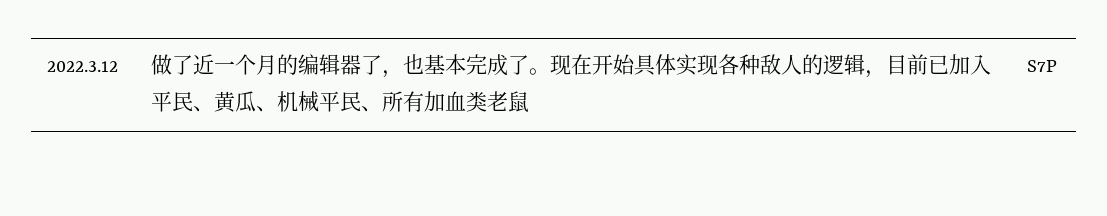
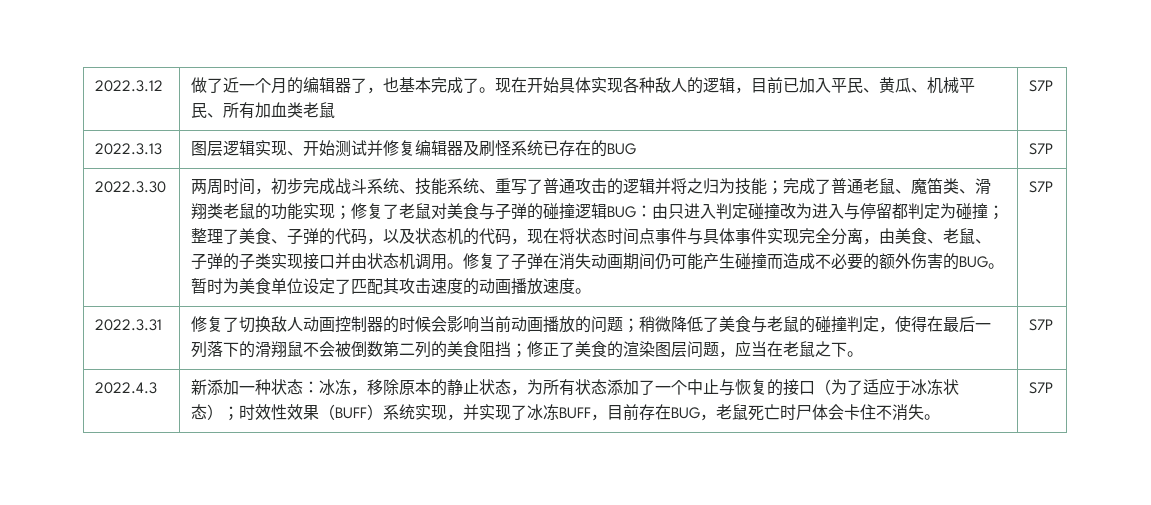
(1058, 66) none -> [95,143,163,155] [191,140,637,157] [1029,143,1054,155] [95,181,167,193] [191,178,992,195] [191,203,1005,220] [191,228,992,245] [191,253,1005,270] [191,278,592,295] [1029,181,1054,193] [95,319,163,331] [191,316,992,333] [191,340,864,358] [1029,319,1054,331] [95,382,158,394] [191,378,960,396] [191,404,941,421] [1029,382,1054,394] // 2022.3.13 | 图层逻辑实现、开始测试并修复编辑器及刷怪系统已存在的BUG | S7P // 2022.3.30 | 两周时间，初步完成战斗系统、技能系统、重写了普通攻击的逻辑并将之归为技能；完成了普通老鼠、魔笛类、滑翔类老鼠的功能实现；修复了老鼠对美食与子弹的碰撞逻辑BUG：由只进入判定碰撞改为进入与停留都判定为碰撞；整理了美食、子弹的代码，以及状态机的代码，现在将状态时间点事件与具体事件实现完全分离，由美食、老鼠、子弹的子类实现接口并由状态机调用。修复了子弹在消失动画期间仍可能产生碰撞而造成不必要的额外伤害的BUG。暂时为美食单位设定了匹配其攻击速度的动画播放速度。 | S7P // 2022.3.31 | 修复了切换敌人动画控制器的时候会影响当前动画播放的问题；稍微降低了美食与老鼠的碰撞判定，使得在最后一列落下的滑翔鼠不会被倒数第二列的美食阻挡；修正了美食的渲染图层问题，应当在老鼠之下。 | S7P // 2022.4.3 | 新添加一种状态：冰冻，移除原本的静止状态，为所有状态添加了一个中止与恢复的接口（为了适应于冰冻状态）；时效性效果（BUFF）系统实现，并实现了冰冻BUFF，目前存在BUG，老鼠死亡时尸体会卡住不消失。 | S7P

